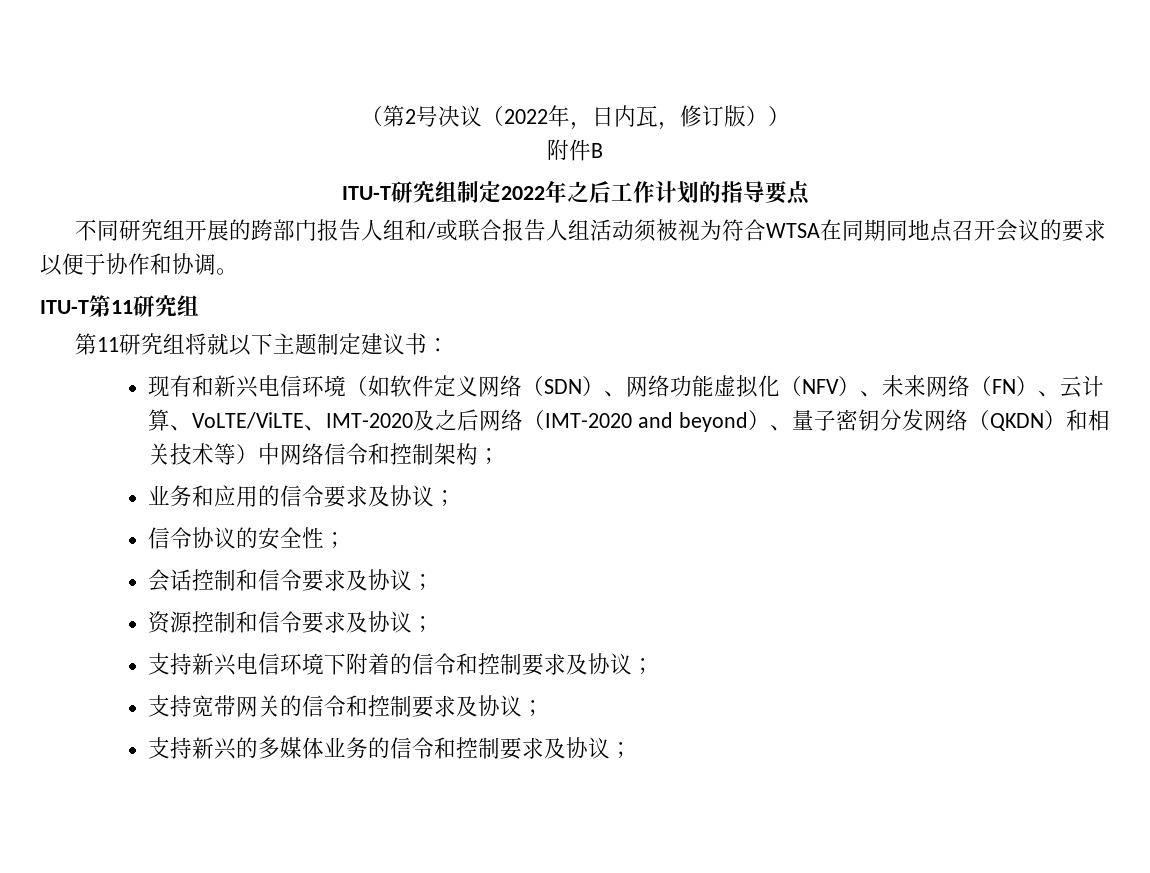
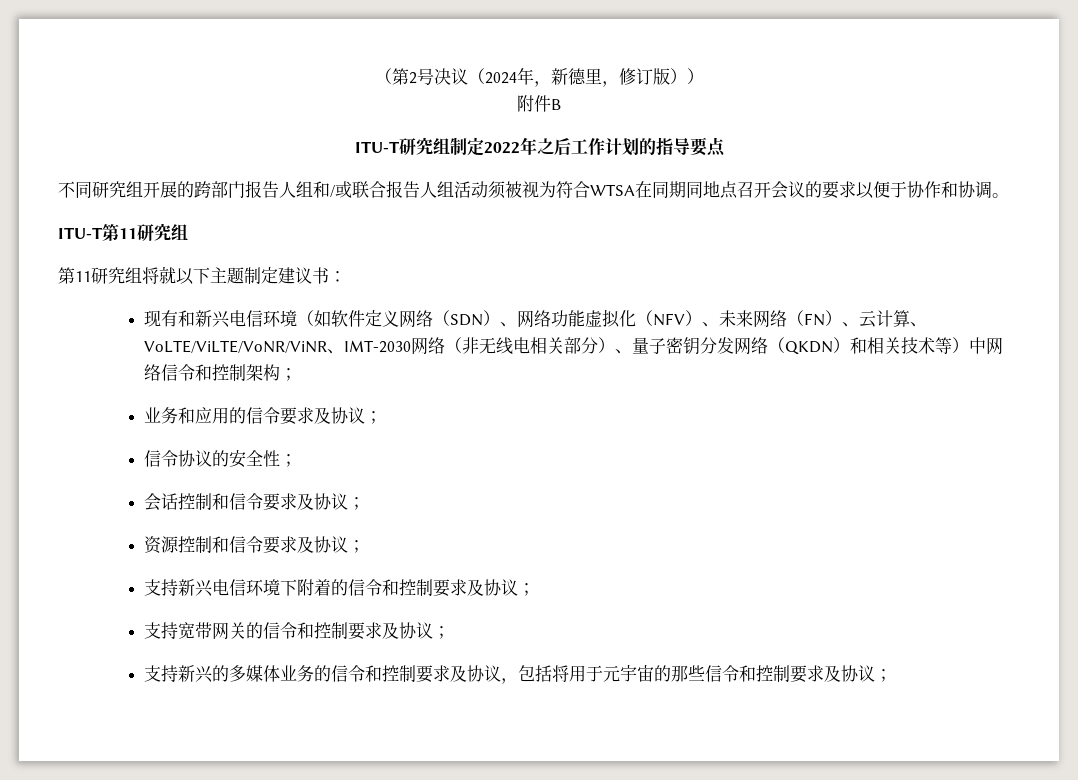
[503,105,658,130] 2022年，日内瓦 -> [484,67,602,87] 2024年，新德里
[192,409,748,432] VoLTE/ViLTE、IMT-2020及之后网络（IMT-2020 and beyond -> [144,337,599,355] VoLTE/ViLTE/VoNR/ViNR、IMT-2030网络（非无线电相关部分
(611, 748) none -> [501,665,876,684] ，包括将用于元宇宙的那些信令和控制要求及协议

